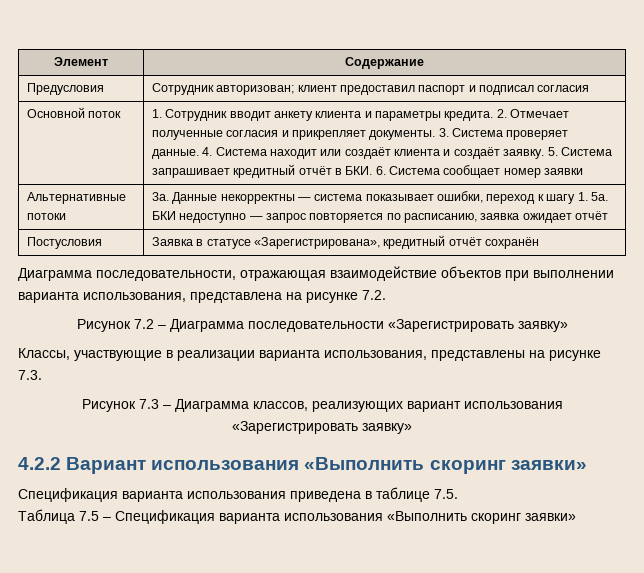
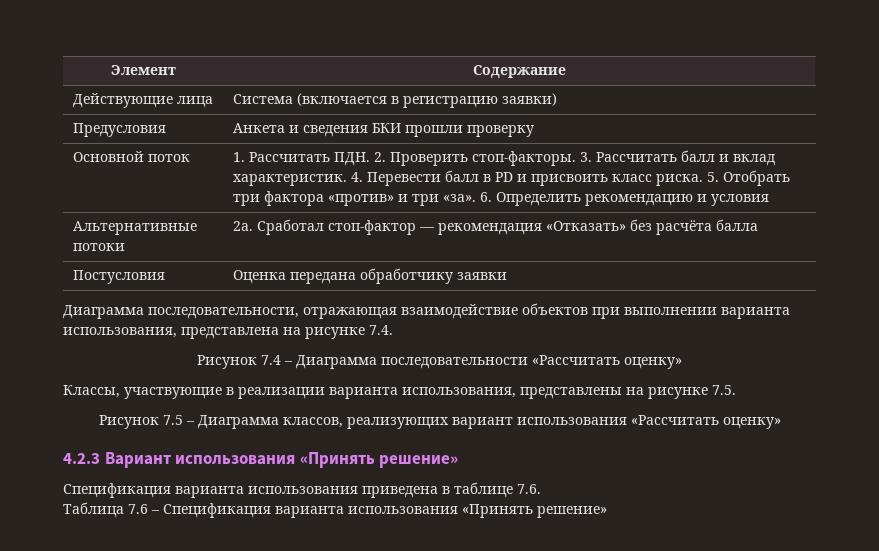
[26,83,104,95] [151,83,590,95] [26,107,122,118] [151,109,570,121] [151,128,569,140] [151,147,612,159] [151,164,584,178] [26,192,126,204] [26,213,66,220] [151,191,608,204] [151,211,609,223] [26,237,102,249] [151,235,540,249] Предусловия | Сотрудник авторизован; клиент предоставил паспорт и подписал согласия // Основной поток | 1. Сотрудник вводит анкету клиента и параметры кредита. 2. Отмечает полученные согласия и прикрепляет документы. 3. Система проверяет данные. 4. Система находит или создаёт клиента и создаёт заявку. 5. Система запрашивает кредитный отчёт в БКИ. 6. Система сообщает номер заявки // Альтернативные потоки | 3а. Данные некорректны — система показывает ошибки, переход к шагу 1. 5а. БКИ недоступно — запрос повторяется по расписанию, заявка ожидает отчёт // Постусловия | Заявка в статусе «Зарегистрирована», кредитный отчёт сохранён -> [73,93,214,108] [233,93,558,108] [73,123,167,137] [233,123,535,137] [73,151,191,162] [233,150,776,166] [233,170,791,186] [233,191,770,206] [73,221,198,235] [73,243,126,251] [233,219,759,235] [73,270,166,284] [233,268,508,284] Действующие лица | Система (включается в регистрацию заявки) // Предусловия | Анкета и сведения БКИ прошли проверку // Основной поток | 1. Рассчитать ПДН. 2. Проверить стоп-факторы. 3. Рассчитать балл и вклад характеристик. 4. Перевести балл в PD и присвоить класс риска. 5. Отобрать три фактора «против» и три «за». 6. Определить рекомендацию и условия // Альтернативные потоки | 2а. Сработал стоп-фактор — рекомендация «Отказать» без расчёта балла // Постусловия | Оценка передана обработчику заявки
[362,290,386,300] [76,319,154,332] 7.2. // Рисунок 7.2 -> [369,325,393,335] [197,355,281,369] 7.4. // Рисунок 7.4
[387,319,568,332] «Зарегистрировать заявку» -> [532,355,682,369] «Рассчитать оценку»
[18,370,42,380] [81,399,159,412] 7.3. // Рисунок 7.3 -> [712,385,736,395] [98,415,183,429] 7.5. // Рисунок 7.5
[232,421,412,434] [18,457,587,474] «Зарегистрировать заявку» // 4.2.2 Вариант использования «Выполнить скоринг заявки» -> [630,415,781,429] [63,452,459,468] «Рассчитать оценку» // 4.2.3 Вариант использования «Принять решение»
[434,489,458,499] 7.5. -> [517,484,541,494] 7.6.
[79,511,99,521] 7.5 -> [128,504,148,514] 7.6
[387,511,576,524] «Выполнить скоринг заявки» -> [462,504,607,518] «Принять решение»

